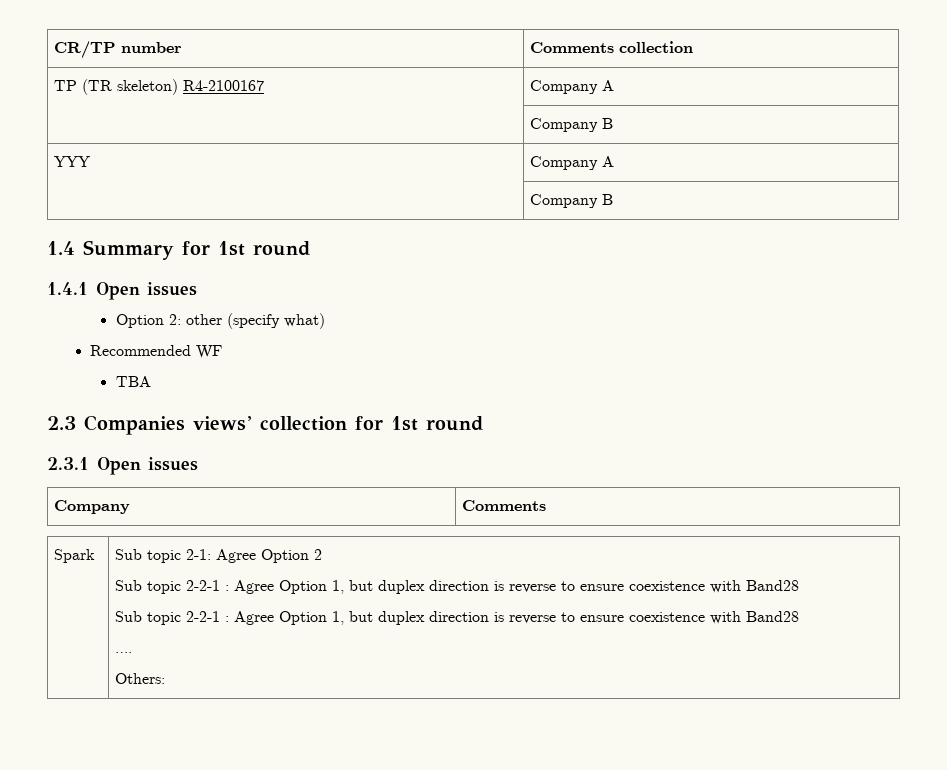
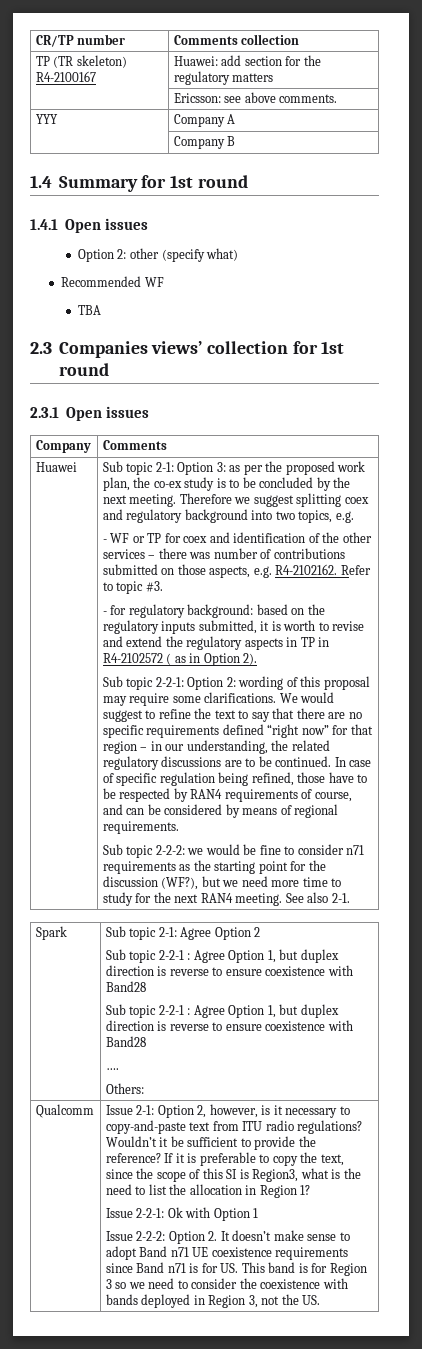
[530,80,615,94] [530,118,614,132] Company A // | Company B -> [173,55,321,66] [173,71,274,85] [173,92,338,103] Huawei: add section for the regulatory matters // | Ericsson: see above comments.
(547, 505) none -> [35,462,77,472] [102,461,366,475] [102,477,351,491] [102,493,369,507] [102,509,354,523] [102,532,372,543] [102,548,345,559] [102,564,371,578] [102,581,163,594] [102,604,325,618] [102,620,365,634] [102,636,330,650] [102,653,258,666] [102,676,370,690] [102,692,335,706] [102,708,362,722] [102,724,373,738] [102,740,330,754] [102,756,372,770] [102,772,368,786] [102,788,352,802] [102,804,339,818] [102,821,179,834] [102,844,365,858] [102,860,326,874] [102,876,342,890] [102,892,350,906] // Huawei | Sub topic 2-1: Option 3: as per the proposed work plan, the co-ex study is to be concluded by the next meeting. Therefore we suggest splitting coex and regulatory background into two topics, e.g. // - WF or TP for coex and identification of the other services – there was number of contributions submitted on those aspects, e.g. R4-2102162. Refer to topic #3. // - for regulatory background: based on the regulatory inputs submitted, it is worth to revise and extend the regulatory aspects in TP in R4-2102572 ( as in Option 2). // Sub topic 2-2-1: Option 2: wording of this proposal may require some clarifications. We would suggest to refine the text to say that there are no specific requirements defined “right now” for that region – in our understanding, the related regulatory discussions are to be continued. In case of specific regulation being refined, those have to be respected by RAN4 requirements of course, and can be considered by means of regional requirements. // Sub topic 2-2-2: we would be fine to consider n71 requirements as the starting point for the discussion (WF?), but we need more time to study for the next RAN4 meeting. See also 2-1.
(166, 678) none -> [35,1104,94,1118] [105,1104,350,1118] [105,1120,363,1134] [105,1136,316,1150] [105,1152,344,1166] [105,1168,361,1182] [105,1184,311,1198] [105,1207,259,1221] [105,1230,350,1244] [105,1246,349,1260] [105,1262,367,1276] [105,1278,348,1289] [105,1294,321,1308] // Qualcomm | Issue 2-1: Option 2, however, is it necessary to copy-and-paste text from ITU radio regulations? Wouldn’t it be sufficient to provide the reference? If it is preferable to copy the text, since the scope of this SI is Region3, what is the need to list the allocation in Region 1? // Issue 2-2-1: Ok with Option 1 // Issue 2-2-2: Option 2. It doesn’t make sense to adopt Band n71 UE coexistence requirements since Band n71 is for US. This band is for Region 3 so we need to consider the coexistence with bands deployed in Region 3, not the US.

